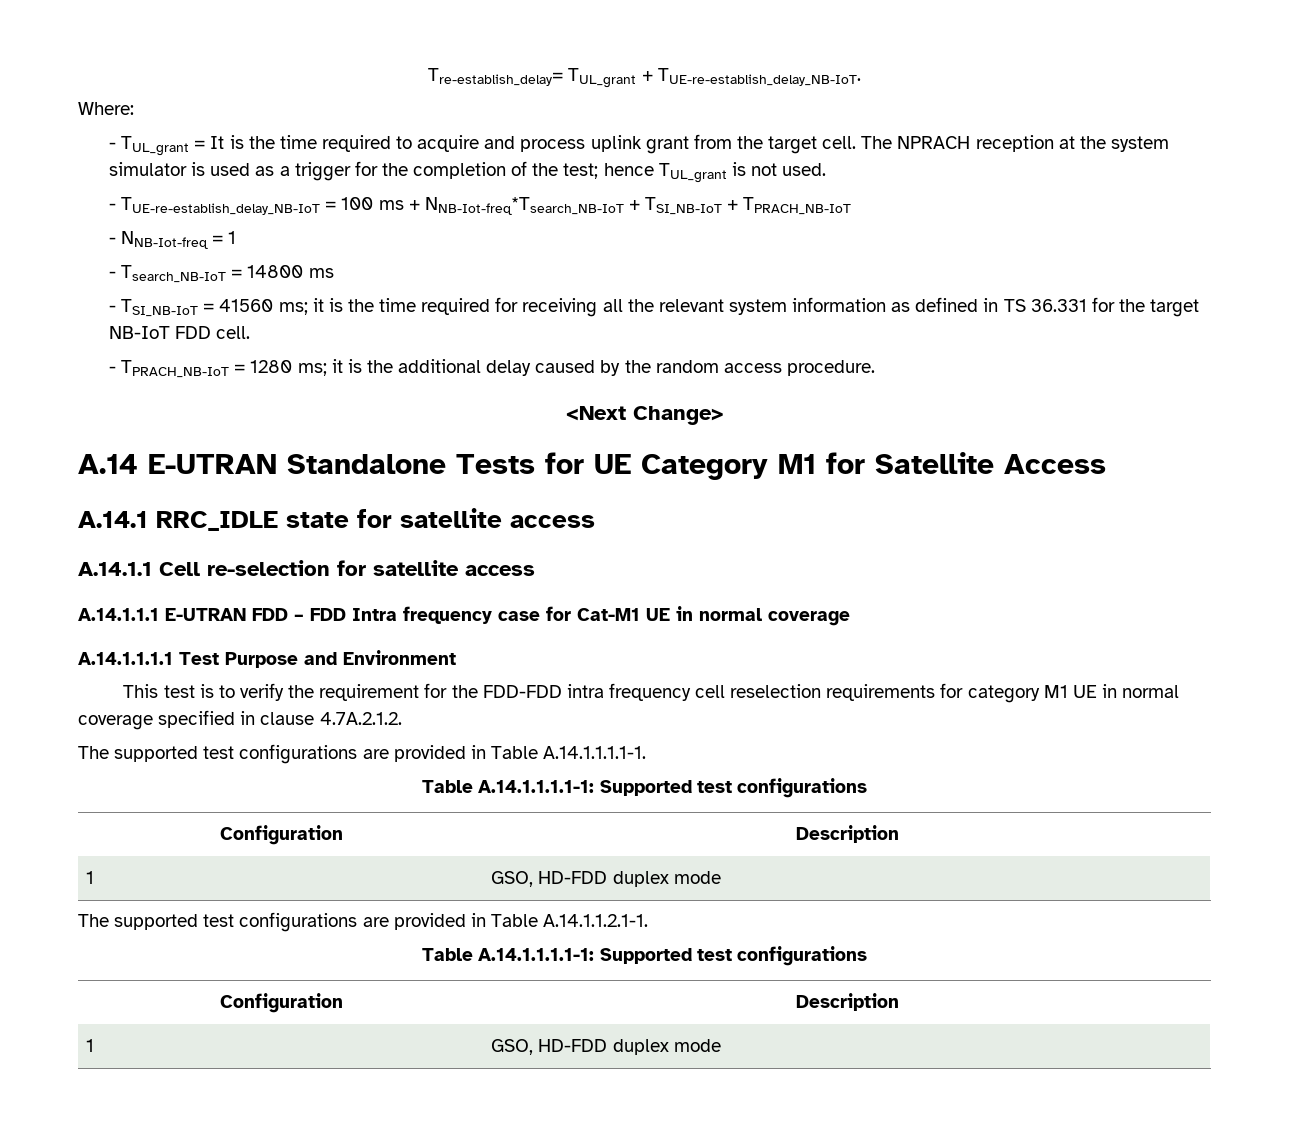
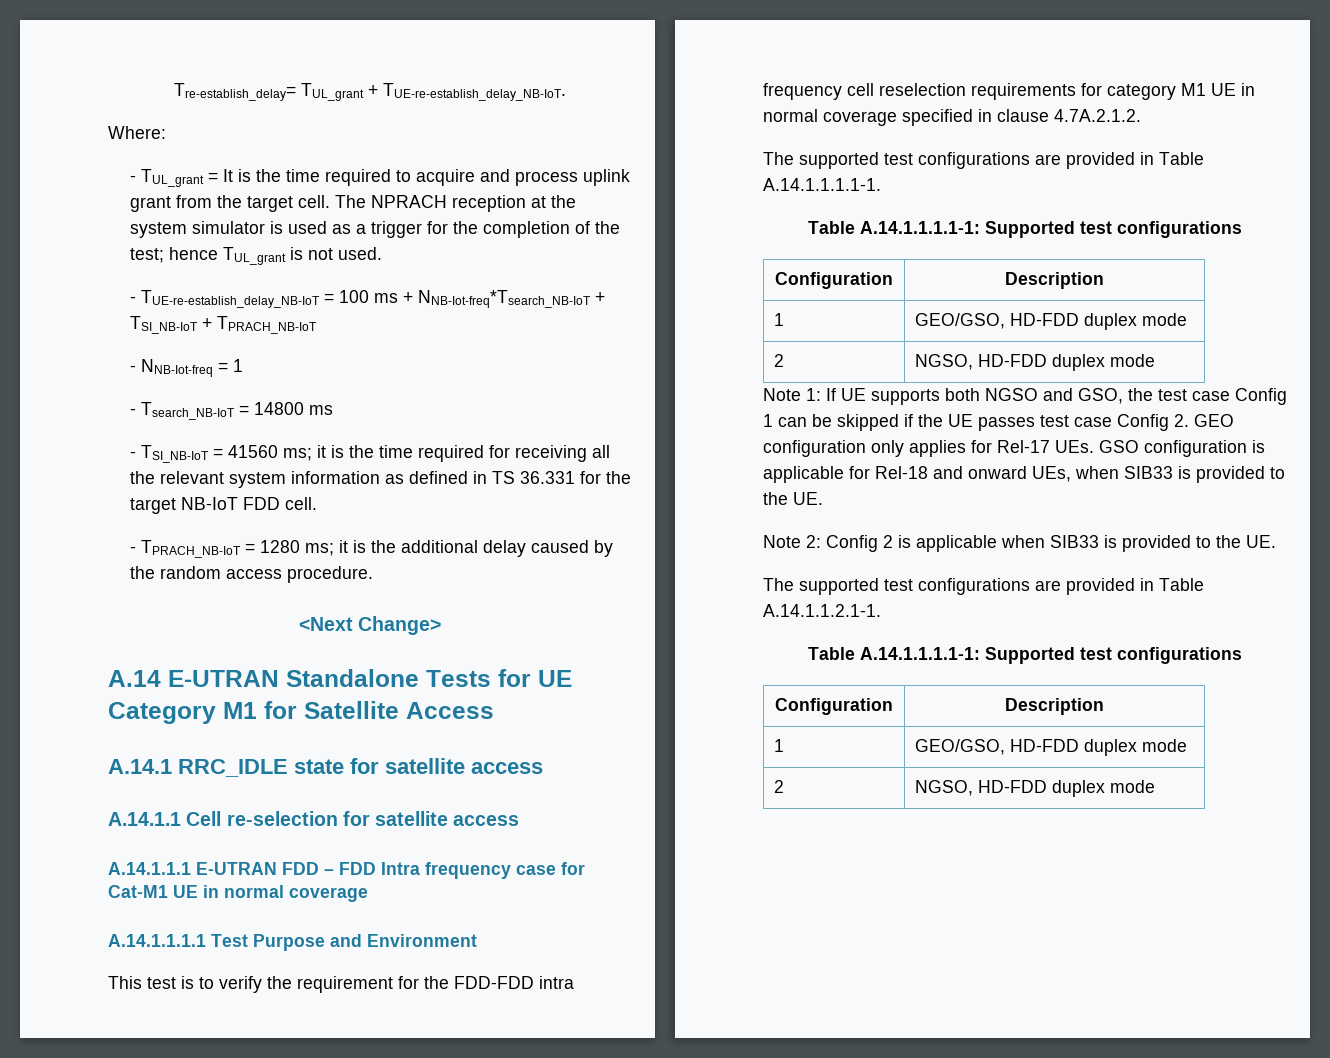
[491,871,721,887] GSO, HD-FDD duplex mode -> [915,313,1188,330] [774,354,785,367] [915,354,1156,371] [763,388,1287,405] [763,414,1234,431] [763,440,1265,457] [763,466,1285,483] [763,492,823,505] [763,535,1276,552] GEO/GSO, HD-FDD duplex mode // 2 | NGSO, HD-FDD duplex mode // Note 1: If UE supports both NGSO and GSO, the test case Config 1 can be skipped if the UE passes test case Config 2. GEO configuration only applies for Rel-17 UEs. GSO configuration is applicable for Rel-18 and onward UEs, when SIB33 is provided to the UE. // Note 2: Config 2 is applicable when SIB33 is provided to the UE.
[491,1039,721,1055] GSO, HD-FDD duplex mode -> [915,739,1188,756] [774,780,785,793] [915,780,1156,797] GEO/GSO, HD-FDD duplex mode // 2 | NGSO, HD-FDD duplex mode

